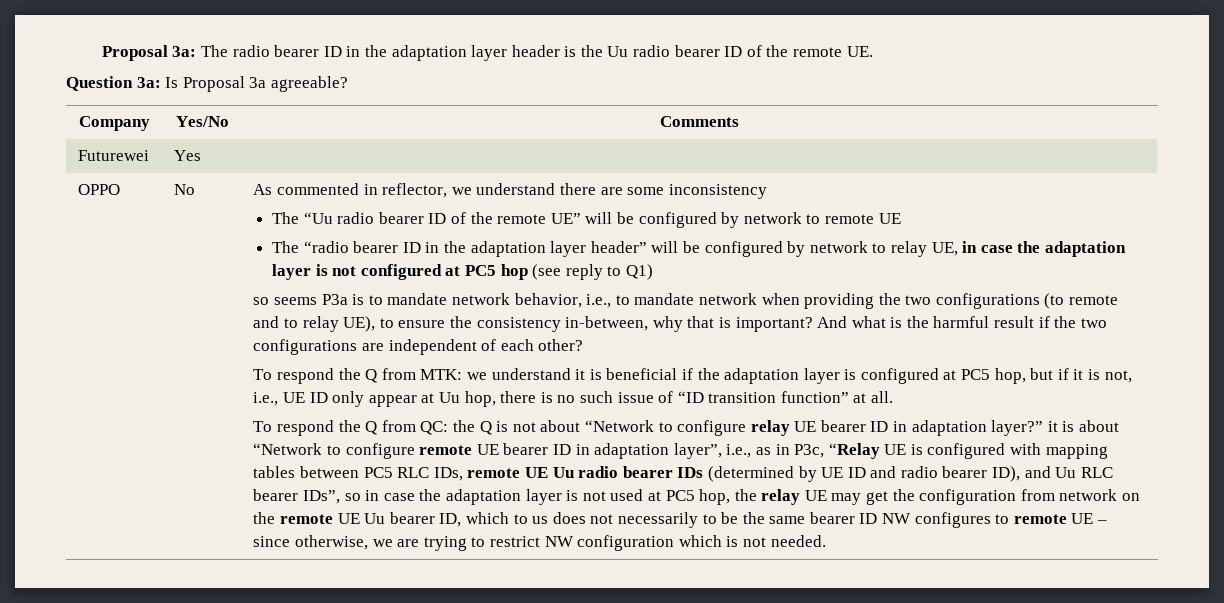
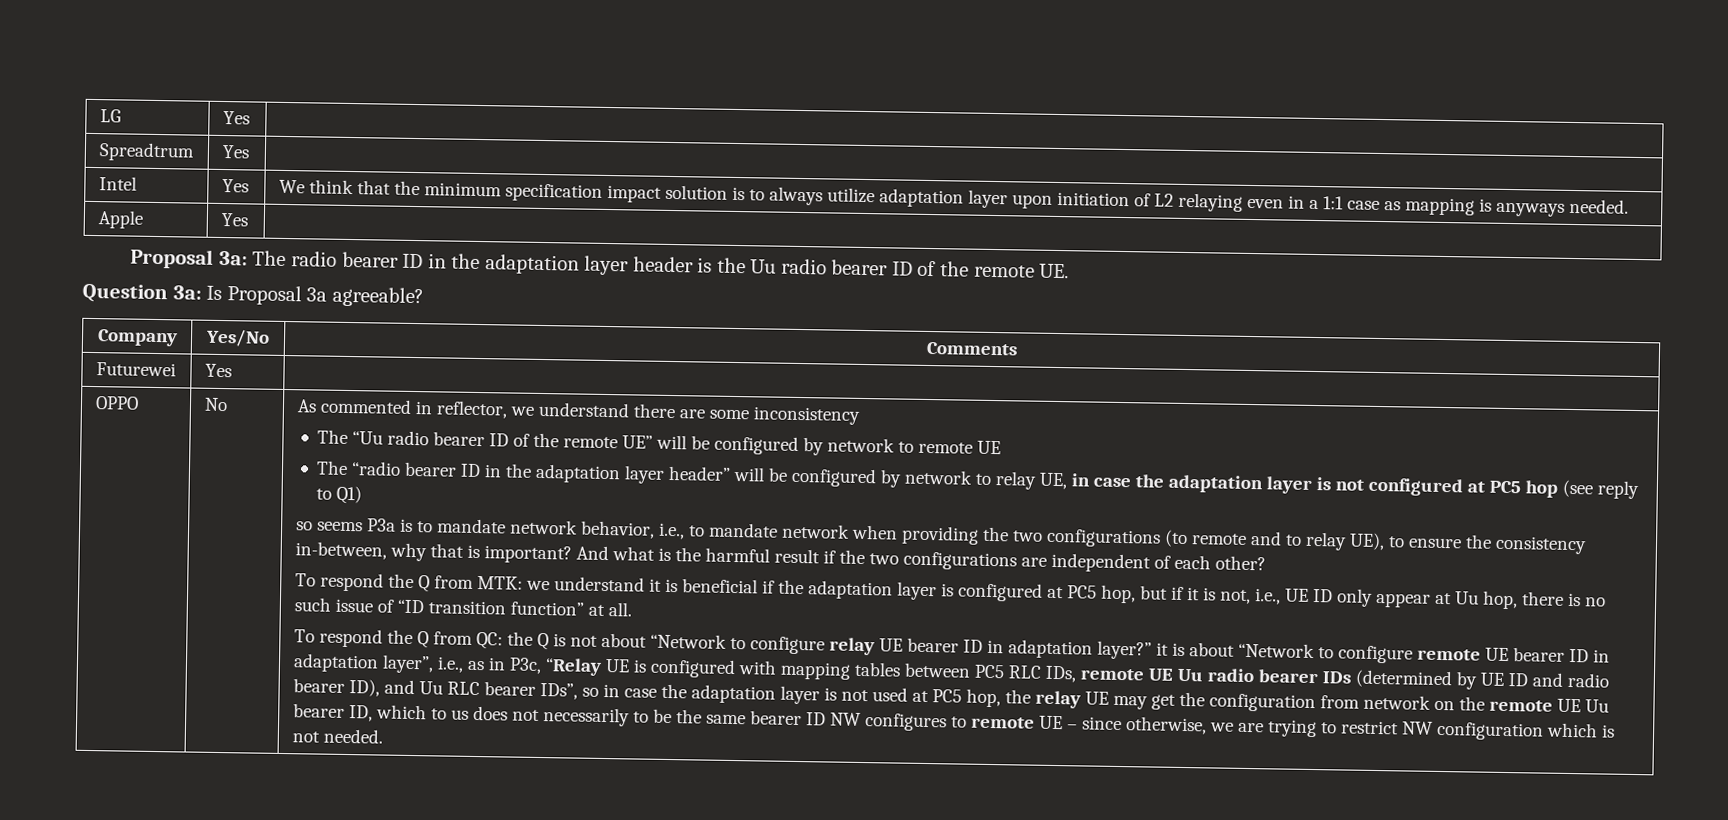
(101, 53) none -> [99,109,121,123] [222,111,250,125] [98,142,195,162] [221,144,250,159] [98,176,137,191] [221,178,249,193] [278,179,1629,217] [97,210,144,229] [220,212,248,227] LG | Yes | // Spreadtrum | Yes | // Intel | Yes | We think that the minimum specification impact solution is to always utilize adaptation layer upon initiation of L2 relaying even in a 1:1 case as mapping is anyways needed. // Apple | Yes | //

